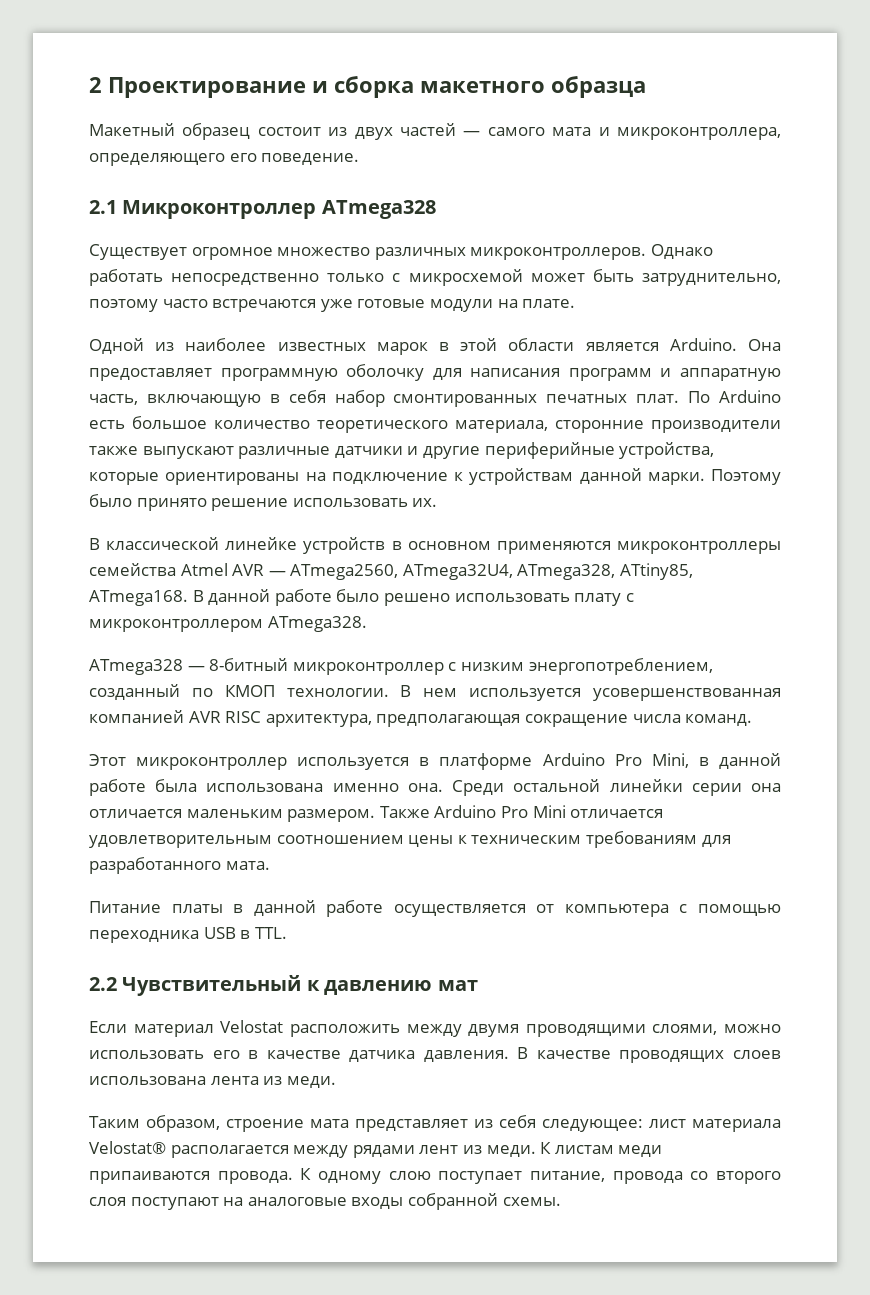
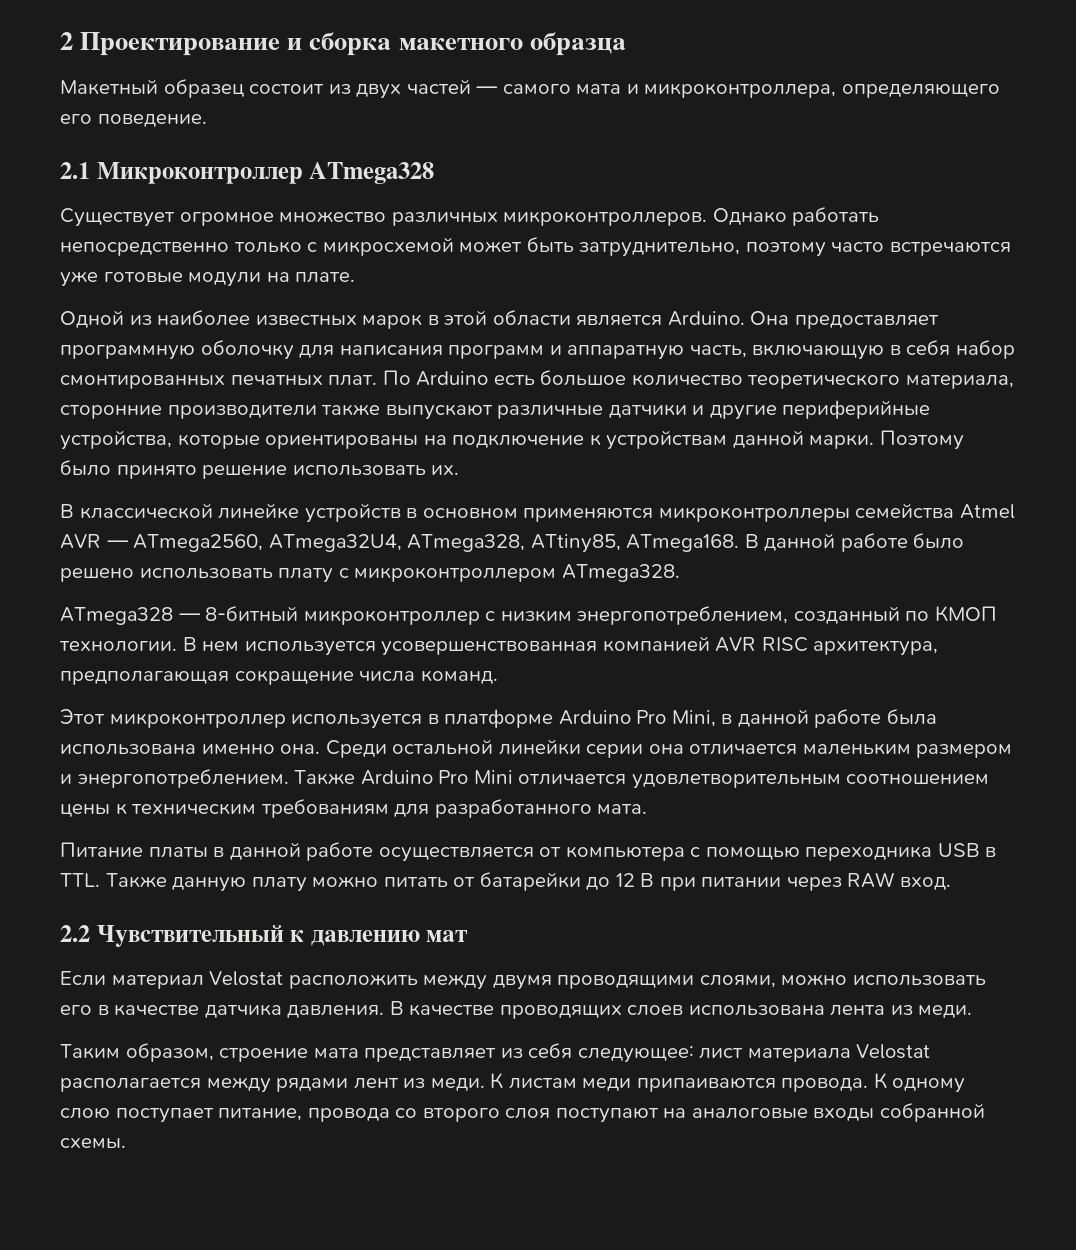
[287,809,376,822] размером. -> [916,744,1013,758] [60,769,289,788] размером и энергопотреблением.
(287, 933) none -> [105,872,952,892] Также данную плату можно питать от батарейки до 12 В при питании через RAW вход.
[89,1141,166,1154] Velostat® -> [856,1044,931,1059] Velostat

